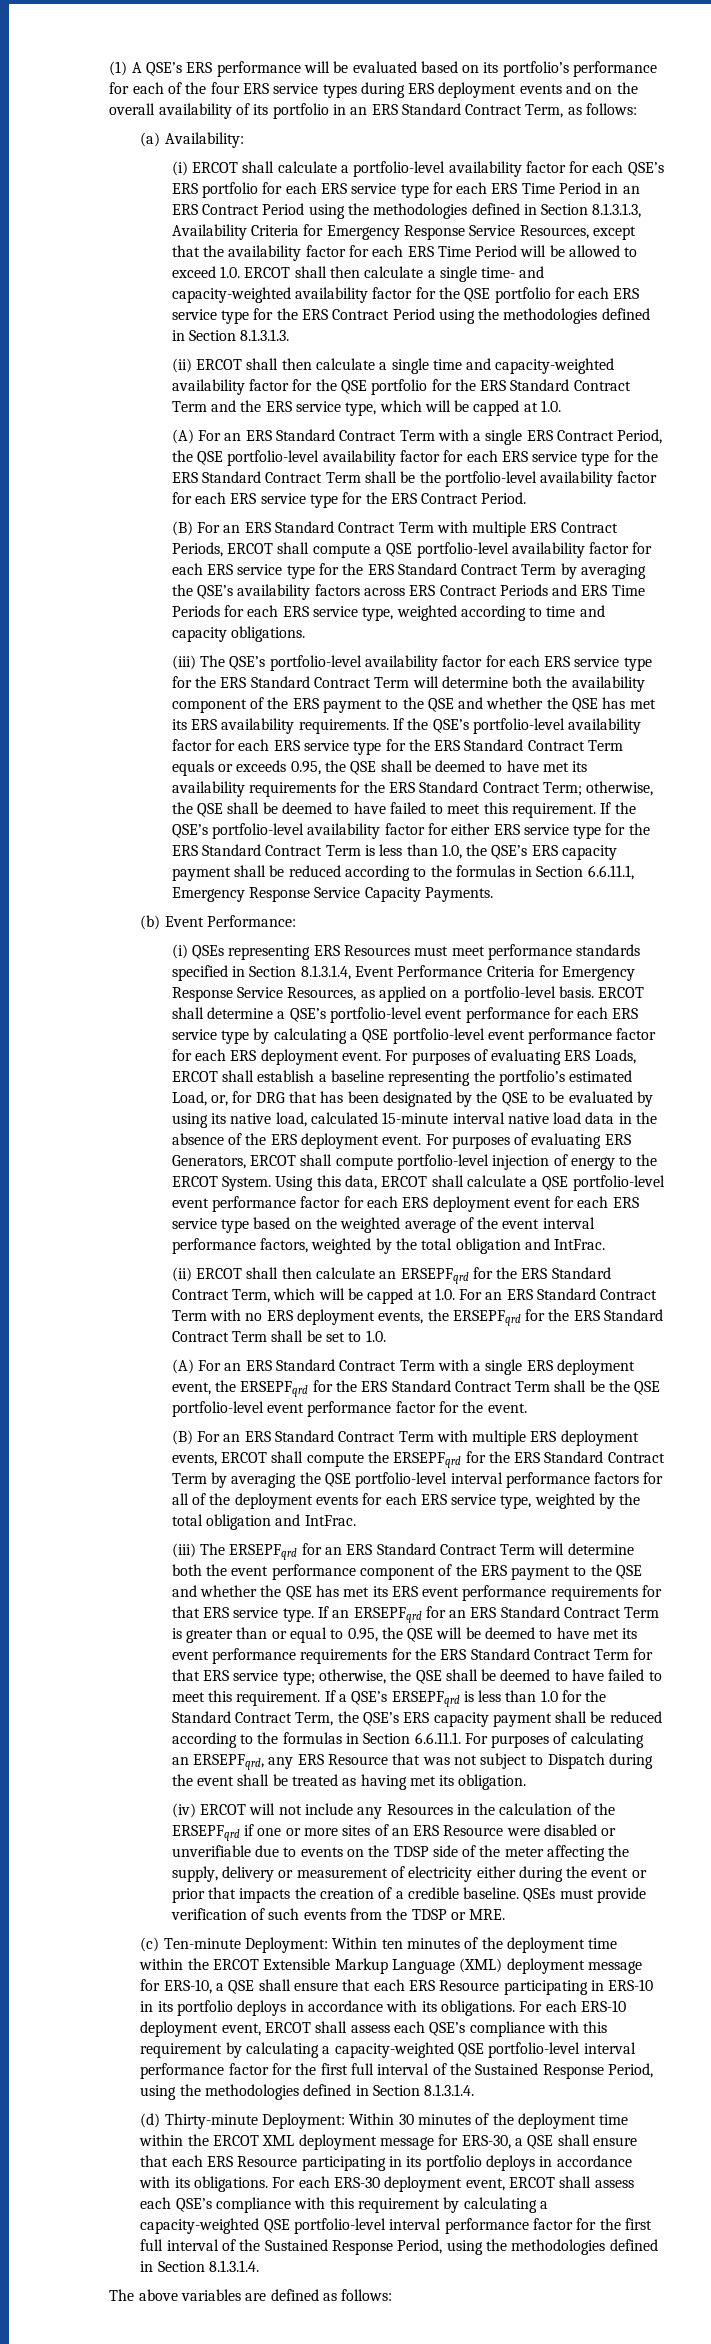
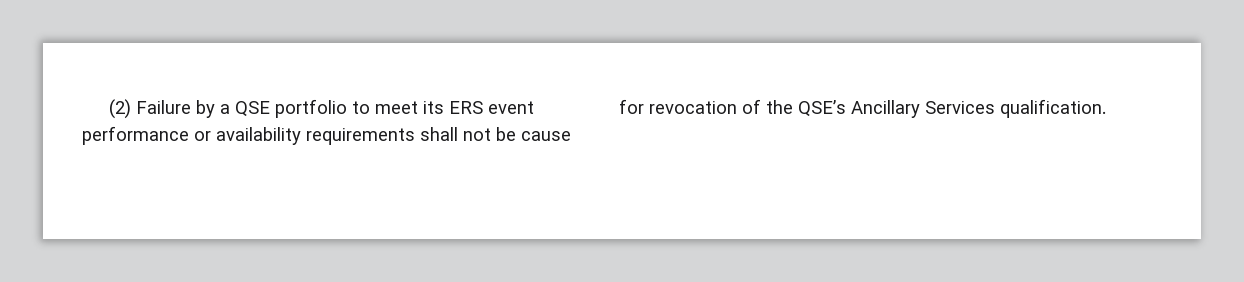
[109,61,658,77] [109,82,638,98] [109,103,638,119] [140,132,244,148] [171,161,664,177] [171,182,640,198] [171,203,642,219] [171,224,636,240] [171,245,638,261] [171,266,545,282] [171,287,640,303] [171,308,650,324] [171,329,290,341] [171,358,615,374] [171,379,631,395] [171,400,562,416] [171,429,663,445] [171,450,659,466] [171,471,658,487] [171,492,527,508] [171,521,618,537] [171,542,653,558] [171,563,647,579] [171,584,645,600] [171,605,605,621] [171,626,305,642] [171,655,652,671] [171,676,645,692] [171,697,656,713] [171,718,642,734] [171,739,624,755] [171,760,588,776] [171,781,654,797] [171,802,636,818] [171,823,650,839] [171,844,618,860] [171,865,634,881] [171,887,493,902] [140,915,297,930] [171,944,641,960] [171,965,636,981] [171,986,645,1002] [171,1007,639,1023] [171,1028,657,1044] [171,1049,636,1065] [171,1070,633,1086] [171,1091,654,1107] [171,1112,658,1128] [171,1133,631,1149] [171,1154,658,1170] [171,1175,665,1191] [171,1196,639,1212] [171,1217,595,1233] [171,1238,606,1254] [171,1267,611,1284] [171,1288,658,1304] [171,1309,664,1326] [171,1330,386,1342] [171,1359,636,1375] [171,1380,661,1397] [171,1401,527,1417] [171,1430,639,1446] [171,1451,665,1468] [171,1472,664,1488] [171,1493,641,1509] [171,1514,356,1530] [171,1543,634,1560] [171,1564,643,1580] [171,1585,663,1601] [171,1606,660,1623] [171,1627,638,1643] [171,1648,654,1664] [171,1669,662,1685] [171,1690,607,1707] [171,1711,662,1727] [171,1732,644,1748] [171,1753,654,1770] [171,1774,527,1790] [171,1803,616,1819] [171,1824,617,1841] [171,1845,630,1861] [171,1866,647,1882] [171,1887,647,1903] [170,1908,506,1920] [140,1937,618,1953] [139,1958,642,1974] [140,1979,654,1995] [140,2000,626,2016] [140,2021,608,2037] [140,2042,636,2058] [140,2063,653,2079] [140,2084,475,2100] [140,2113,629,2129] [139,2134,637,2150] [140,2155,632,2171] [139,2176,634,2192] [140,2197,548,2213] [140,2218,652,2234] [140,2239,658,2255] [140,2260,260,2272] [109,2289,393,2301] (1) A QSE’s ERS performance will be evaluated based on its portfolio’s performance for each of the four ERS service types during ERS deployment events and on the overall availability of its portfolio in an ERS Standard Contract Term, as follows: // (a) Availability: // (i) ERCOT shall calculate a portfolio-level availability factor for each QSE’s ERS portfolio for each ERS service type for each ERS Time Period in an ERS Contract Period using the methodologies defined in Section 8.1.3.1.3, Availability Criteria for Emergency Response Service Resources, except that the availability factor for each ERS Time Period will be allowed to exceed 1.0. ERCOT shall then calculate a single time- and capacity-weighted availability factor for the QSE portfolio for each ERS service type for the ERS Contract Period using the methodologies defined in Section 8.1.3.1.3. // (ii) ERCOT shall then calculate a single time and capacity-weighted availability factor for the QSE portfolio for the ERS Standard Contract Term and the ERS service type, which will be capped at 1.0. // (A) For an ERS Standard Contract Term with a single ERS Contract Period, the QSE portfolio-level availability factor for each ERS service type for the ERS Standard Contract Term shall be the portfolio-level availability factor for each ERS service type for the ERS Contract Period. // (B) For an ERS Standard Contract Term with multiple ERS Contract Periods, ERCOT shall compute a QSE portfolio-level availability factor for each ERS service type for the ERS Standard Contract Term by averaging the QSE’s availability factors across ERS Contract Periods and ERS Time Periods for each ERS service type, weighted according to time and capacity obligations. // (iii) The QSE’s portfolio-level availability factor for each ERS service type for the ERS Standard Contract Term will determine both the availability component of the ERS payment to the QSE and whether the QSE has met its ERS availability requirements. If the QSE’s portfolio-level availability factor for each ERS service type for the ERS Standard Contract Term equals or exceeds 0.95, the QSE shall be deemed to have met its availability requirements for the ERS Standard Contract Term; otherwise, the QSE shall be deemed to have failed to meet this requirement. If the QSE’s portfolio-level availability factor for either ERS service type for the ERS Standard Contract Term is less than 1.0, the QSE’s ERS capacity payment shall be reduced according to the formulas in Section 6.6.11.1, Emergency Response Service Capacity Payments. // (b) Event Performance: // (i) QSEs representing ERS Resources must meet performance standards specified in Section 8.1.3.1.4, Event Performance Criteria for Emergency Response Service Resources, as applied on a portfolio-level basis. ERCOT shall determine a QSE’s portfolio-level event performance for each ERS service type by calculating a QSE portfolio-level event performance factor for each ERS deployment event. For purposes of evaluating ERS Loads, ERCOT shall establish a baseline representing the portfolio’s estimated Load, or, for DRG that has been designated by the QSE to be evaluated by using its native load, calculated 15-minute interval native load data in the absence of the ERS deployment event. For purposes of evaluating ERS Generators, ERCOT shall compute portfolio-level injection of energy to the ERCOT System. Using this data, ERCOT shall calculate a QSE portfolio-level event performance factor for each ERS deployment event for each ERS service type based on the weighted average of the event interval performance factors, weighted by the total obligation and IntFrac. // (ii) ERCOT shall then calculate an ERSEPFqrd for the ERS Standard Contract Term, which will be capped at 1.0. For an ERS Standard Contract Term with no ERS deployment events, the ERSEPFqrd for the ERS Standard Contract Term shall be set to 1.0. // (A) For an ERS Standard Contract Term with a single ERS deployment event, the ERSEPFqrd for the ERS Standard Contract Term shall be the QSE portfolio-level event performance factor for the event. // (B) For an ERS Standard Contract Term with multiple ERS deployment events, ERCOT shall compute the ERSEPFqrd for the ERS Standard Contract Term by averaging the QSE portfolio-level interval performance factors for all of the deployment events for each ERS service type, weighted by the total obligation and IntFrac. // (iii) The ERSEPFqrd for an ERS Standard Contract Term will determine both the event performance component of the ERS payment to the QSE and whether the QSE has met its ERS event performance requirements for that ERS service type. If an ERSEPFqrd for an ERS Standard Contract Term is greater than or equal to 0.95, the QSE will be deemed to have met its event performance requirements for the ERS Standard Contract Term for that ERS service type; otherwise, the QSE shall be deemed to have failed to meet this requirement. If a QSE’s ERSEPFqrd is less than 1.0 for the Standard Contract Term, the QSE’s ERS capacity payment shall be reduced according to the formulas in Section 6.6.11.1. For purposes of calculating an ERSEPFqrd, any ERS Resource that was not subject to Dispatch during the event shall be treated as having met its obligation. // (iv) ERCOT will not include any Resources in the calculation of the ERSEPFqrd if one or more sites of an ERS Resource were disabled or unverifiable due to events on the TDSP side of the meter affecting the supply, delivery or measurement of electricity either during the event or prior that impacts the creation of a credible baseline. QSEs must provide verification of such events from the TDSP or MRE. // (c) Ten-minute Deployment: Within ten minutes of the deployment time within the ERCOT Extensible Markup Language (XML) deployment message for ERS-10, a QSE shall ensure that each ERS Resource participating in ERS-10 in its portfolio deploys in accordance with its obligations. For each ERS-10 deployment event, ERCOT shall assess each QSE’s compliance with this requirement by calculating a capacity-weighted QSE portfolio-level interval performance factor for the first full interval of the Sustained Response Period, using the methodologies defined in Section 8.1.3.1.4. // (d) Thirty-minute Deployment: Within 30 minutes of the deployment time within the ERCOT XML deployment message for ERS-30, a QSE shall ensure that each ERS Resource participating in its portfolio deploys in accordance with its obligations. For each ERS-30 deployment event, ERCOT shall assess each QSE’s compliance with this requirement by calculating a capacity-weighted QSE portfolio-level interval performance factor for the first full interval of the Sustained Response Period, using the methodologies defined in Section 8.1.3.1.4. // The above variables are defined as follows: -> [109,99,535,119] [82,126,571,145] [619,99,1106,118] (2) Failure by a QSE portfolio to meet its ERS event performance or availability requirements shall not be cause for revocation of the QSE’s Ancillary Services qualification.

